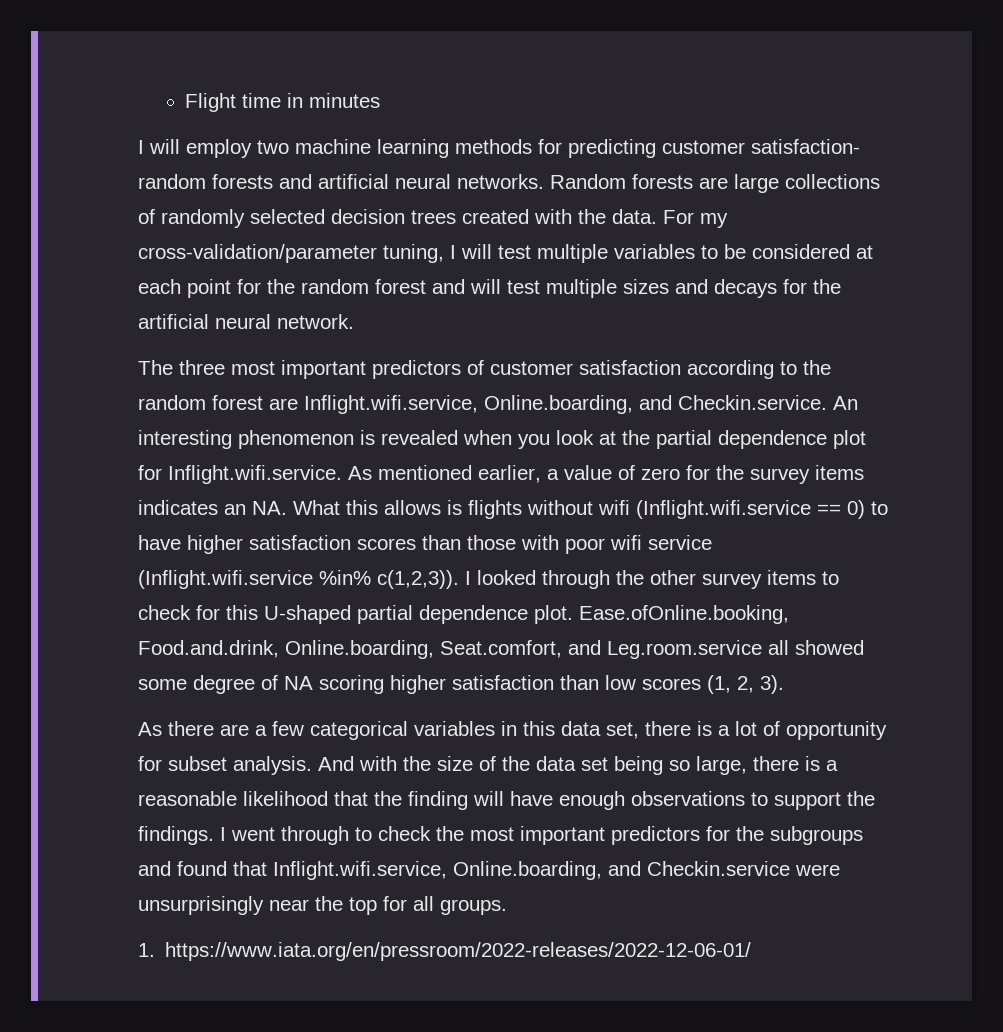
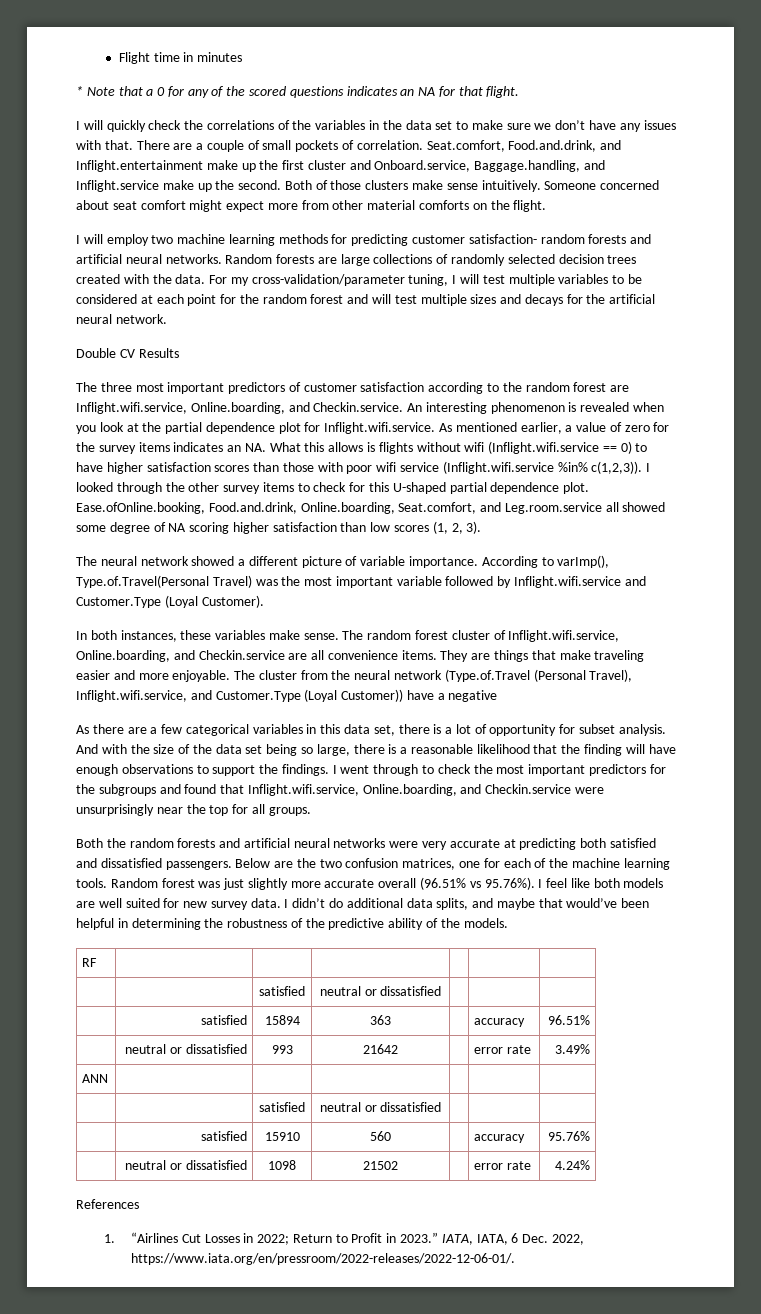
(381, 100) none -> [76,86,520,98] [76,120,676,132] [76,140,622,152] [76,160,606,172] [76,180,660,192] [76,200,547,212] // * Note that a 0 for any of the scored questions indicates an NA for that flight. // I will quickly check the correlations of the variables in the data set to make sure we don’t have any issues with that. There are a couple of small pockets of correlation. Seat.comfort, Food.and.drink, and Inflight.entertainment make up the first cluster and Onboard.service, Baggage.handling, and Inflight.service make up the second. Both of those clusters make sense intuitively. Someone concerned about seat comfort might expect more from other material comforts on the flight.
(354, 321) none -> [76,348,179,358] // Double CV Results
(784, 684) none -> [76,555,610,568] [76,575,646,588] [76,595,264,608] [76,630,620,642] [76,650,645,662] [76,669,633,682] [76,689,498,702] // The neural network showed a different picture of variable importance. According to varImp(), Type.of.Travel(Personal Travel) was the most important variable followed by Inflight.wifi.service and Customer.Type (Loyal Customer). // In both instances, these variables make sense. The random forest cluster of Inflight.wifi.service, Online.boarding, and Checkin.service are all convenience items. They are things that make traveling easier and more enjoyable. The cluster from the neural network (Type.of.Travel (Personal Travel), Inflight.wifi.service, and Customer.Type (Loyal Customer)) have a negative
[138,942,752,961] 1. https://www.iata.org/en/pressroom/2022-releases/2022-12-06-01/ -> [76,838,656,850] [76,858,670,870] [76,877,664,890] [76,898,650,910] [76,918,508,930] [82,958,98,967] [259,986,305,996] [319,986,442,996] [200,1015,247,1025] [264,1015,300,1025] [370,1015,391,1025] [474,1018,526,1027] [547,1015,590,1025] [125,1044,247,1054] [271,1045,293,1054] [363,1044,398,1054] [474,1045,531,1054] [554,1044,590,1054] [82,1074,109,1083] [259,1102,305,1112] [319,1102,442,1112] [200,1131,247,1141] [264,1132,300,1141] [370,1131,391,1141] [474,1134,526,1143] [547,1131,590,1141] [125,1160,247,1170] [268,1160,296,1170] [363,1161,398,1170] [474,1161,531,1170] [554,1160,590,1170] [76,1199,139,1209] [103,1232,584,1245] [131,1253,516,1265] Both the random forests and artificial neural networks were very accurate at predicting both satisfied and dissatisfied passengers. Below are the two confusion matrices, one for each of the machine learning tools. Random forest was just slightly more accurate overall (96.51% vs 95.76%). I feel like both models are well suited for new survey data. I didn’t do additional data splits, and maybe that would’ve been helpful in determining the robustness of the predictive ability of the models. // RF | | | | | | // | | satisfied | neutral or dissatisfied | | | // | satisfied | 15894 | 363 | | accuracy | 96.51% // | neutral or dissatisfied | 993 | 21642 | | error rate | 3.49% // ANN | | | | | | // | | satisfied | neutral or dissatisfied | | | // | satisfied | 15910 | 560 | | accuracy | 95.76% // | neutral or dissatisfied | 1098 | 21502 | | error rate | 4.24% // References // 1. “Airlines Cut Losses in 2022; Return to Profit in 2023.” IATA, IATA, 6 Dec. 2022, https://www.iata.org/en/pressroom/2022-releases/2022-12-06-01/.

